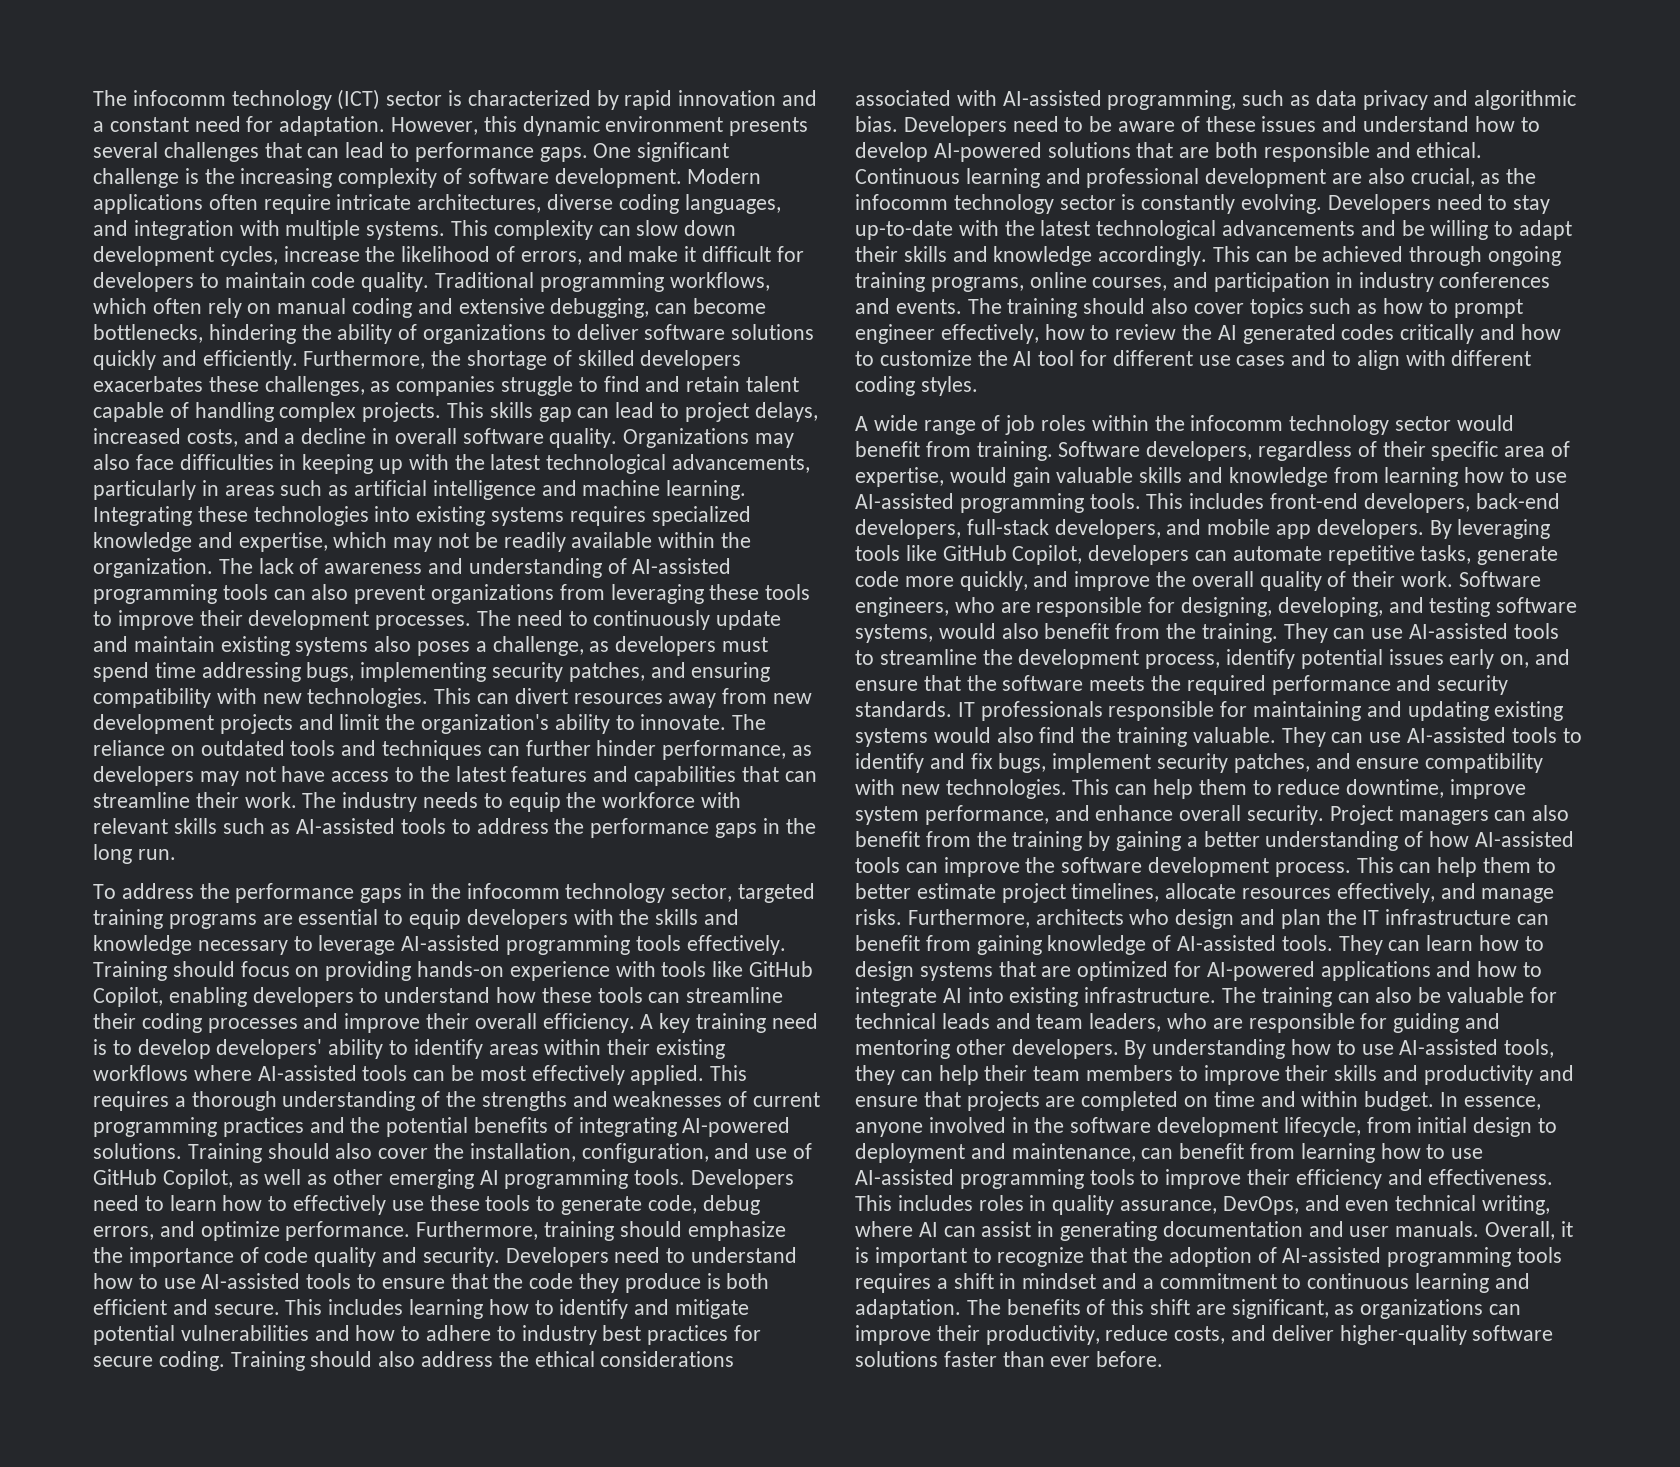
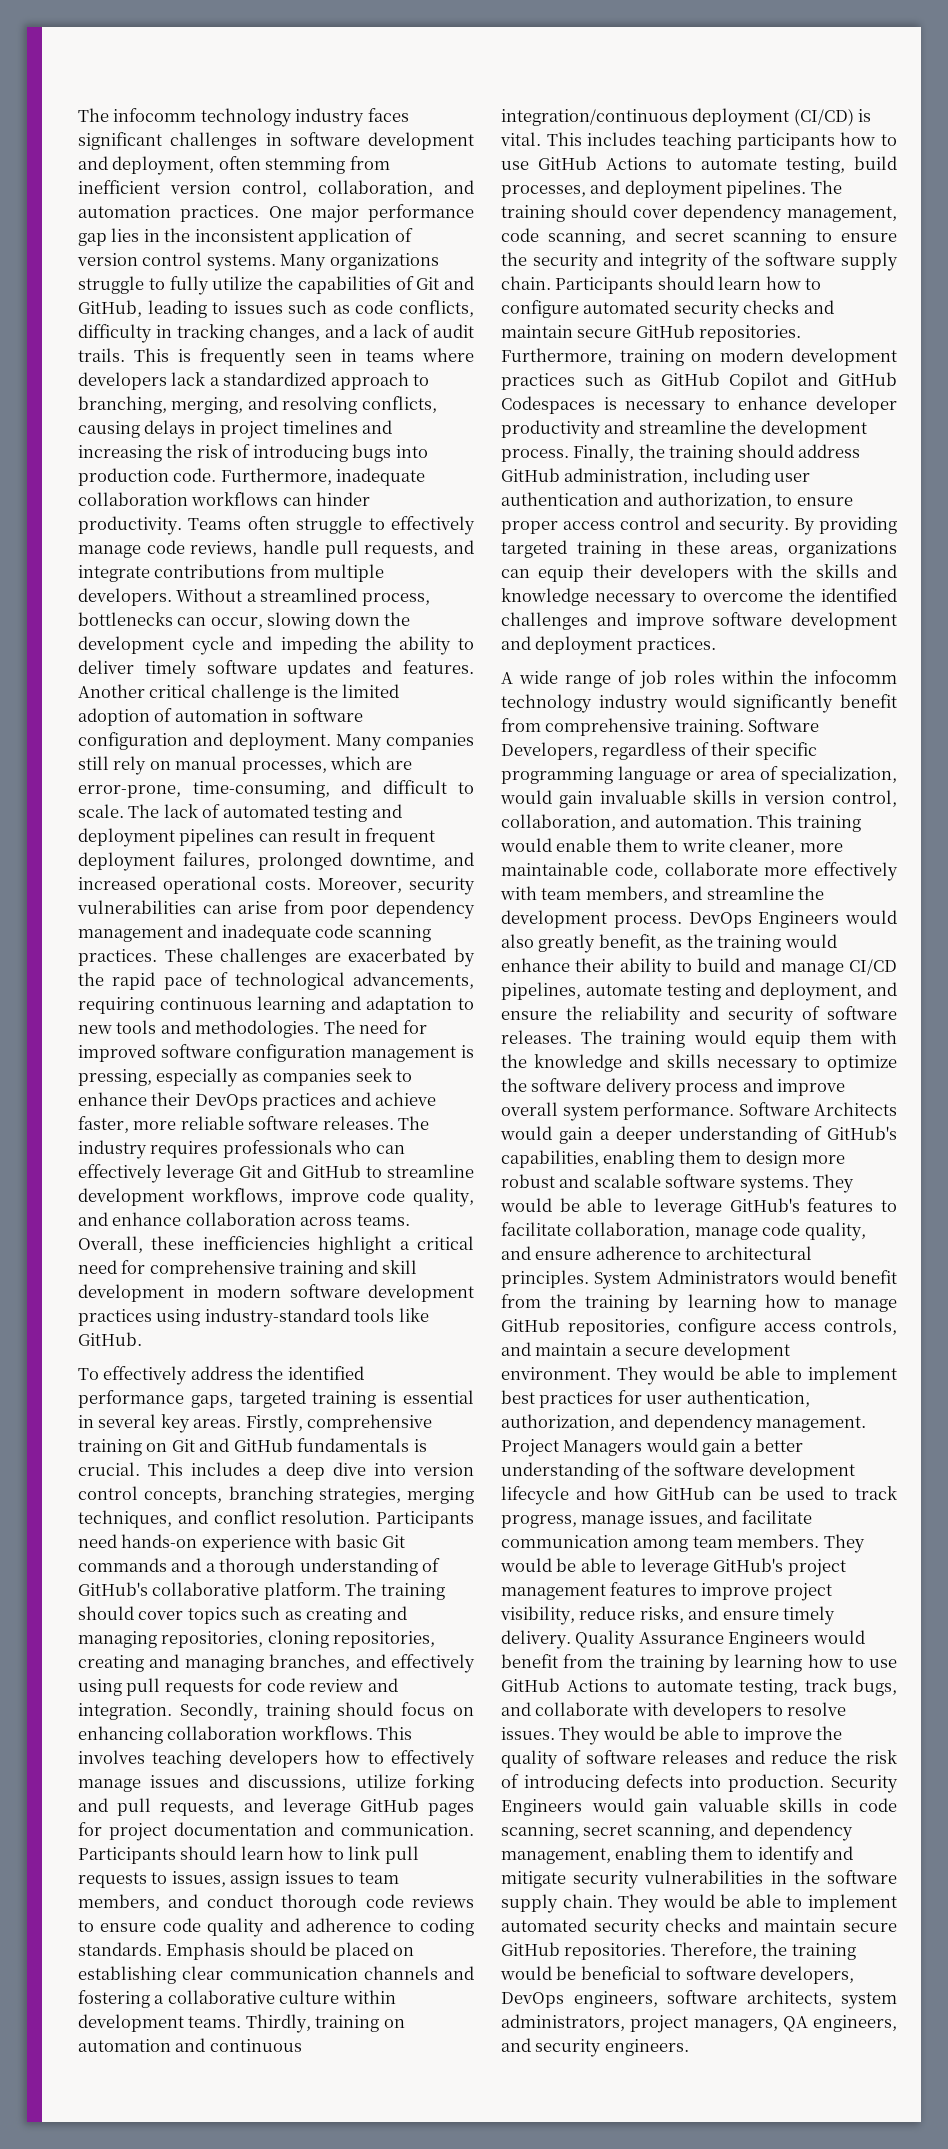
[337,89,818,110] [93,116,809,136] [93,142,730,162] [93,168,762,188] [93,194,781,214] [93,220,737,240] [93,246,804,266] [93,272,770,292] [93,298,767,318] [93,324,815,344] [93,350,742,370] [93,376,800,396] [93,402,818,422] [93,428,795,448] [93,454,811,474] [93,480,747,500] [93,506,751,526] [93,532,752,552] [93,558,732,578] [93,584,811,604] [93,610,782,630] [93,636,769,656] [93,662,771,682] [93,688,813,708] [93,714,767,734] [93,740,813,760] [93,766,817,786] [93,792,742,812] [93,818,816,838] [93,844,176,864] [93,883,816,903] [93,909,462,929] (ICT) sector is characterized by rapid innovation and a constant need for adaptation. However, this dynamic environment presents several challenges that can lead to performance gaps. One significant challenge is the increasing complexity of software development. Modern applications often require intricate architectures, diverse coding languages, and integration with multiple systems. This complexity can slow down development cycles, increase the likelihood of errors, and make it difficult for developers to maintain code quality. Traditional programming workflows, which often rely on manual coding and extensive debugging, can become bottlenecks, hindering the ability of organizations to deliver software solutions quickly and efficiently. Furthermore, the shortage of skilled developers exacerbates these challenges, as companies struggle to find and retain talent capable of handling complex projects. This skills gap can lead to project delays, increased costs, and a decline in overall software quality. Organizations may also face difficulties in keeping up with the latest technological advancements, particularly in areas such as artificial intelligence and machine learning. Integrating these technologies into existing systems requires specialized knowledge and expertise, which may not be readily available within the organization. The lack of awareness and understanding of AI-assisted programming tools can also prevent organizations from leveraging these tools to improve their development processes. The need to continuously update and maintain existing systems also poses a challenge, as developers must spend time addressing bugs, implementing security patches, and ensuring compatibility with new technologies. This can divert resources away from new development projects and limit the organization's ability to innovate. The reliance on outdated tools and techniques can further hinder performance, as developers may not have access to the latest features and capabilities that can streamline their work. The industry needs to equip the workforce with relevant skills such as AI-assisted tools to address the performance gaps in the long run. // To address the performance gaps in the infocomm technology sector, targeted training programs are essential to equip -> [295,108,409,127] [78,132,474,150] [78,156,390,175] [78,180,474,197] [78,204,474,223] [78,228,413,246] [77,252,439,271] [78,276,474,295] [78,300,474,318] [78,324,474,343] [78,348,475,367] [78,372,430,390] [78,396,437,414] [78,420,393,439] [78,444,428,462] [78,468,426,486] [78,492,371,506] [78,516,475,535] [78,540,474,558] [78,564,385,582] [78,588,430,606] [78,612,411,630] [78,636,475,655] [78,660,475,679] [78,684,400,702] [78,708,363,726] [78,732,474,751] [78,756,412,775] [78,780,474,798] [78,804,402,822] [78,828,436,847] [78,852,474,871] [78,876,475,895] [77,900,475,919] [78,924,431,942] [78,948,476,967] [78,972,474,990] [78,996,475,1014] [78,1020,427,1038] [78,1044,474,1062] [78,1068,413,1087] [78,1092,437,1110] [78,1116,430,1133] [78,1140,405,1159] [78,1164,474,1183] [78,1188,474,1207] [78,1212,410,1226] [78,1236,474,1254] [78,1260,418,1278] [78,1284,474,1302] [78,1308,429,1327] [78,1332,142,1346] [78,1366,364,1385] [78,1390,475,1408] [78,1414,433,1433] [78,1438,427,1456] [78,1462,474,1480] [78,1486,474,1504] [78,1510,474,1528] [78,1534,406,1552] [78,1558,441,1576] [78,1582,445,1600] [78,1606,407,1624] [78,1630,436,1648] [78,1654,475,1673] [78,1678,398,1696] [78,1702,475,1721] [78,1726,413,1744] [78,1750,475,1769] [78,1774,474,1792] [78,1798,474,1816] [78,1822,474,1841] [78,1846,419,1864] [78,1871,399,1888] [78,1894,474,1912] [78,1918,474,1937] [78,1942,415,1960] [78,1966,474,1984] [78,1990,396,2008] [78,2014,405,2033] [78,2038,302,2052] [501,108,872,127] [500,132,897,150] [501,156,897,174] [501,180,842,199] [501,204,897,223] [501,228,897,246] [501,252,898,271] [501,276,822,294] [501,300,834,319] [501,324,802,342] [501,348,897,366] [501,372,897,390] [501,396,897,415] [501,420,867,439] [501,444,861,463] [501,468,811,486] [501,492,853,509] [501,516,897,535] [501,540,897,558] [501,564,632,582] industry faces significant challenges in software development and deployment, often stemming from inefficient version control, collaboration, and automation practices. One major performance gap lies in the inconsistent application of version control systems. Many organizations struggle to fully utilize the capabilities of Git and GitHub, leading to issues such as code conflicts, difficulty in tracking changes, and a lack of audit trails. This is frequently seen in teams where developers lack a standardized approach to branching, merging, and resolving conflicts, causing delays in project timelines and increasing the risk of introducing bugs into production code. Furthermore, inadequate collaboration workflows can hinder productivity. Teams often struggle to effectively manage code reviews, handle pull requests, and integrate contributions from multiple developers. Without a streamlined process, bottlenecks can occur, slowing down the development cycle and impeding the ability to deliver timely software updates and features. Another critical challenge is the limited adoption of automation in software configuration and deployment. Many companies still rely on manual processes, which are error-prone, time-consuming, and difficult to scale. The lack of automated testing and deployment pipelines can result in frequent deployment failures, prolonged downtime, and increased operational costs. Moreover, security vulnerabilities can arise from poor dependency management and inadequate code scanning practices. These challenges are exacerbated by the rapid pace of technological advancements, requiring continuous learning and adaptation to new tools and methodologies. The need for improved software configuration management is pressing, especially as companies seek to enhance their DevOps practices and achieve faster, more reliable software releases. The industry requires professionals who can effectively leverage Git and GitHub to streamline development workflows, improve code quality, and enhance collaboration across teams. Overall, these inefficiencies highlight a critical need for comprehensive training and skill development in modern software development practices using industry-standard tools like GitHub. // To effectively address the identified performance gaps, targeted training is essential in several key areas. Firstly, comprehensive training on Git and GitHub fundamentals is crucial. This includes a deep dive into version control concepts, branching strategies, merging techniques, and conflict resolution. Participants need hands-on experience with basic Git commands and a thorough understanding of GitHub's collaborative platform. The training should cover topics such as creating and managing repositories, cloning repositories, creating and managing branches, and effectively using pull requests for code review and integration. Secondly, training should focus on enhancing collaboration workflows. This involves teaching developers how to effectively manage issues and discussions, utilize forking and pull requests, and leverage GitHub pages for project documentation and communication. Participants should learn how to link pull requests to issues, assign issues to team members, and conduct thorough code reviews to ensure code quality and adherence to coding standards. Emphasis should be placed on establishing clear communication channels and fostering a collaborative culture within development teams. Thirdly, training on automation and continuous integration/continuous deployment (CI/CD) is vital. This includes teaching participants how to use GitHub Actions to automate testing, build processes, and deployment pipelines. The training should cover dependency management, code scanning, and secret scanning to ensure the security and integrity of the software supply chain. Participants should learn how to configure automated security checks and maintain secure GitHub repositories. Furthermore, training on modern development practices such as GitHub Copilot and GitHub Codespaces is necessary to enhance developer productivity and streamline the development process. Finally, the training should address GitHub administration, including user authentication and authorization, to ensure proper access control and security. By providing targeted training in these areas, organizations can equip their
[318,935,786,955] [93,961,814,981] [93,987,784,1007] [93,1013,818,1033] [93,1039,726,1059] [93,1065,748,1085] [93,1091,821,1111] [93,1117,791,1137] [93,1143,813,1163] [93,1169,795,1189] [93,1195,760,1215] [93,1221,786,1241] [93,1247,798,1267] [93,1273,770,1293] [93,1299,750,1319] [93,1325,762,1345] [93,1351,735,1371] [855,90,1577,110] [855,116,1540,136] [855,142,1483,162] [855,168,1537,188] [855,194,1551,214] [855,220,1573,240] [855,246,1562,266] [855,272,1551,292] [855,298,1523,318] [855,324,1561,344] [855,350,1532,370] [855,376,978,396] leverage AI-assisted programming tools effectively. Training should focus on providing hands-on experience with tools like GitHub Copilot, enabling developers to understand how these tools can streamline their coding processes and improve their overall efficiency. A key training need is to develop developers' ability to identify areas within their existing workflows where AI-assisted tools can be most effectively applied. This requires a thorough understanding of the strengths and weaknesses of current programming practices and the potential benefits of integrating AI-powered solutions. Training should also cover the installation, configuration, and use of GitHub Copilot, as well as other emerging AI programming tools. Developers need to learn how to effectively use these tools to generate code, debug errors, and optimize performance. Furthermore, training should emphasize the importance of code quality and security. Developers need to understand how to use AI-assisted tools to ensure that the code they produce is both efficient and secure. This includes learning how to identify and mitigate potential vulnerabilities and how to adhere to industry best practices for secure coding. Training should also address the ethical considerations associated with AI-assisted programming, such as data privacy and algorithmic bias. Developers need to be aware of these issues and understand how to develop AI-powered solutions that are both responsible and ethical. Continuous learning and professional development are also crucial, as the infocomm technology sector is constantly evolving. Developers need to stay up-to-date with the latest technological advancements and be willing to adapt their skills and knowledge accordingly. This can be achieved through ongoing training programs, online courses, and participation in industry conferences and events. The training should also cover topics such as how to prompt engineer effectively, how to review the AI generated codes critically and how to customize the AI tool for different use cases and to align with different coding styles. -> [703,588,897,602] [501,612,897,630] [501,636,716,655] overcome the identified challenges and improve software development and deployment practices.
[1395,415,1514,431] [855,441,971,457] sector would benefit from -> [598,694,897,713] [501,718,671,736] industry would significantly benefit from comprehensive
[1146,441,1253,461] developers, -> [501,742,598,760] Developers,
(1499, 451) none -> [501,766,715,784] programming language or
[855,467,1567,487] [855,493,1560,513] [855,519,1551,539] [855,545,1559,565] [855,571,1541,591] [855,597,1578,617] [855,623,1559,643] [855,649,1571,669] [855,675,1509,695] [855,701,1564,721] [855,727,1582,747] [855,753,1544,773] [855,779,1527,799] [855,805,1570,825] [855,831,1574,851] [855,857,1556,877] [855,883,1555,903] [855,909,1550,929] [855,935,1544,955] [855,961,1543,981] [855,987,1557,1007] [855,1013,1501,1033] [855,1039,1555,1059] [855,1065,1574,1085] [855,1091,1541,1111] [855,1117,1558,1137] [855,1143,1484,1163] [855,1169,1554,1189] [855,1195,1551,1215] [855,1221,1573,1241] [855,1247,1563,1267] [855,1273,1530,1293] [855,1299,1522,1319] [855,1325,1554,1345] [855,1351,1164,1367] expertise, would gain valuable skills and knowledge from learning how to use AI-assisted programming tools. This includes front-end developers, back-end developers, full-stack developers, and mobile app developers. By leveraging tools like GitHub Copilot, developers can automate repetitive tasks, generate code more quickly, and improve the overall quality of their work. Software engineers, who are responsible for designing, developing, and testing software systems, would also benefit from the training. They can use AI-assisted tools to streamline the development process, identify potential issues early on, and ensure that the software meets the required performance and security standards. IT professionals responsible for maintaining and updating existing systems would also find the training valuable. They can use AI-assisted tools to identify and fix bugs, implement security patches, and ensure compatibility with new technologies. This can help them to reduce downtime, improve system performance, and enhance overall security. Project managers can also benefit from the training by gaining a better understanding of how AI-assisted tools can improve the software development process. This can help them to better estimate project timelines, allocate resources effectively, and manage risks. Furthermore, architects who design and plan the IT infrastructure can benefit from gaining knowledge of AI-assisted tools. They can learn how to design systems that are optimized for AI-powered applications and how to integrate AI into existing infrastructure. The training can also be valuable for technical leads and team leaders, who are responsible for guiding and mentoring other developers. By understanding how to use AI-assisted tools, they can help their team members to improve their skills and productivity and ensure that projects are completed on time and within budget. In essence, anyone involved in the software development lifecycle, from initial design to deployment and maintenance, can benefit from learning how to use AI-assisted programming tools to improve their efficiency and effectiveness. This includes roles in quality assurance, DevOps, and even technical writing, where AI can assist in generating documentation and user manuals. Overall, it is important to recognize that the adoption of AI-assisted programming tools requires a shift in mindset and a commitment to continuous learning and adaptation. The benefits of this shift are significant, as organizations can improve their productivity, reduce costs, and deliver higher-quality software solutions faster than ever before. -> [781,766,897,784] [500,790,897,808] [501,814,861,832] [500,838,843,855] [501,862,898,881] [500,886,825,903] [501,910,897,928] [501,934,837,953] [501,958,897,977] [501,982,897,1001] [501,1006,897,1025] [501,1030,897,1048] [501,1054,897,1073] [501,1078,846,1097] [501,1102,897,1121] [500,1126,897,1144] [501,1150,846,1168] [501,1174,855,1193] [500,1198,897,1216] [501,1222,866,1241] [501,1246,812,1260] [501,1270,897,1289] [501,1294,897,1313] [501,1318,897,1336] [501,1342,790,1360] [501,1366,897,1385] [501,1390,810,1408] [501,1414,867,1433] [501,1438,804,1457] [501,1462,855,1480] [501,1486,897,1505] [501,1510,812,1528] [501,1534,865,1553] [500,1558,846,1577] [501,1582,832,1601] [500,1606,836,1625] [501,1630,865,1649] [501,1654,897,1673] [501,1678,897,1696] [501,1702,847,1720] [501,1726,843,1745] [501,1750,897,1769] [501,1774,898,1793] [501,1798,897,1816] [501,1822,853,1841] [501,1846,854,1865] [501,1870,897,1889] [501,1894,897,1913] [501,1918,897,1937] [501,1942,856,1960] [500,1966,855,1984] [501,1990,897,2009] [501,2014,897,2033] [501,2038,689,2057] specialization, would gain invaluable skills in version control, collaboration, and automation. This training would enable them to write cleaner, more maintainable code, collaborate more effectively with team members, and streamline the development process. DevOps Engineers would also greatly benefit, as the training would enhance their ability to build and manage CI/CD pipelines, automate testing and deployment, and ensure the reliability and security of software releases. The training would equip them with the knowledge and skills necessary to optimize the software delivery process and improve overall system performance. Software Architects would gain a deeper understanding of GitHub's capabilities, enabling them to design more robust and scalable software systems. They would be able to leverage GitHub's features to facilitate collaboration, manage code quality, and ensure adherence to architectural principles. System Administrators would benefit from the training by learning how to manage GitHub repositories, configure access controls, and maintain a secure development environment. They would be able to implement best practices for user authentication, authorization, and dependency management. Project Managers would gain a better understanding of the software development lifecycle and how GitHub can be used to track progress, manage issues, and facilitate communication among team members. They would be able to leverage GitHub's project management features to improve project visibility, reduce risks, and ensure timely delivery. Quality Assurance Engineers would benefit from the training by learning how to use GitHub Actions to automate testing, track bugs, and collaborate with developers to resolve issues. They would be able to improve the quality of software releases and reduce the risk of introducing defects into production. Security Engineers would gain valuable skills in code scanning, secret scanning, and dependency management, enabling them to identify and mitigate security vulnerabilities in the software supply chain. They would be able to implement automated security checks and maintain secure GitHub repositories. Therefore, the training would be beneficial to software developers, DevOps engineers, software architects, system administrators, project managers, QA engineers, and security engineers.

